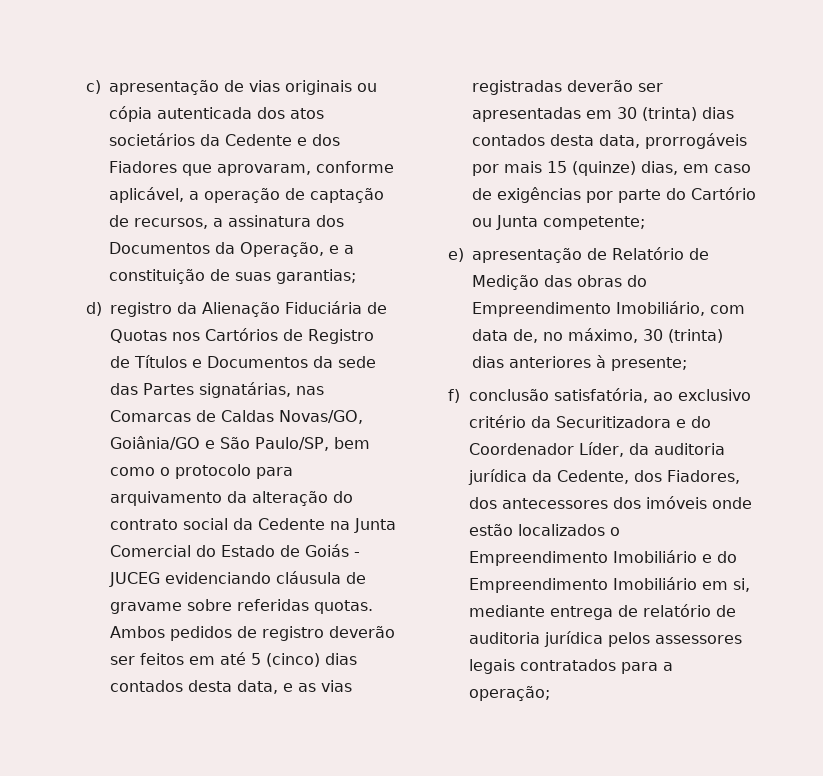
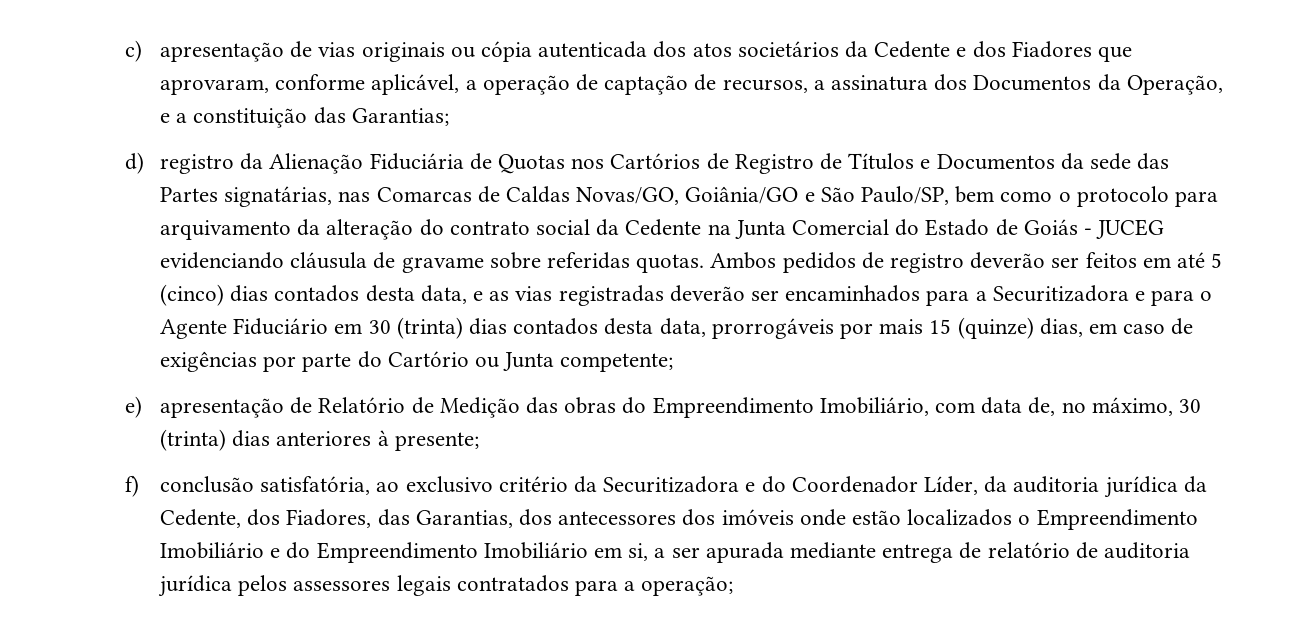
[209,269,356,284] de suas garantias; -> [313,107,449,126] das Garantias;
[471,107,581,122] apresentadas -> [785,285,1213,306] [159,318,329,339] encaminhados para a Securitizadora e para o Agente Fiduciário
(740, 477) none -> [377,509,513,528] das Garantias,
(750, 585) none -> [654,542,784,563] a ser apurada

